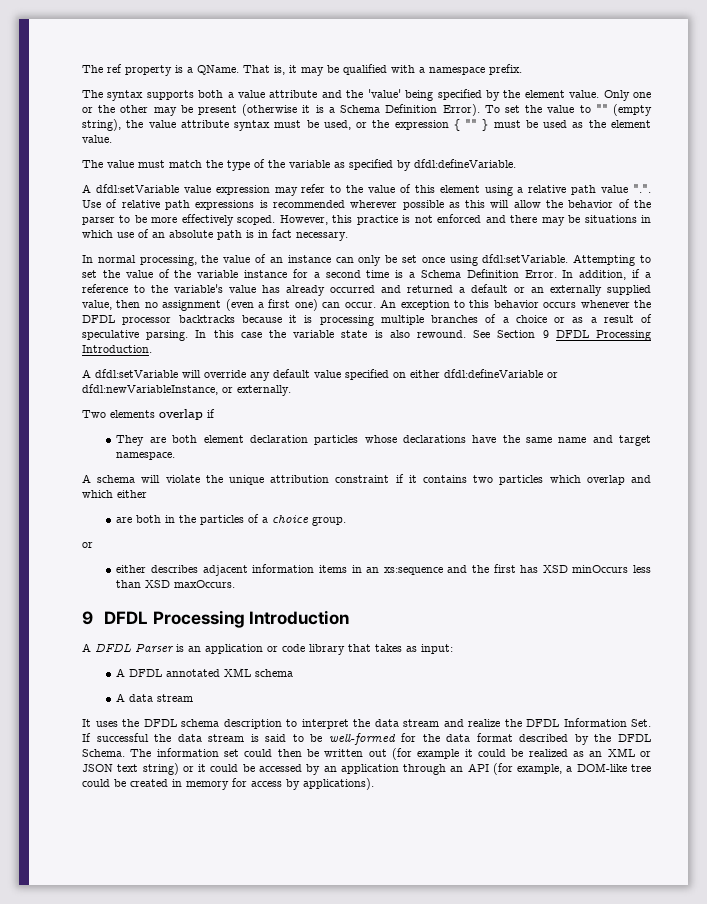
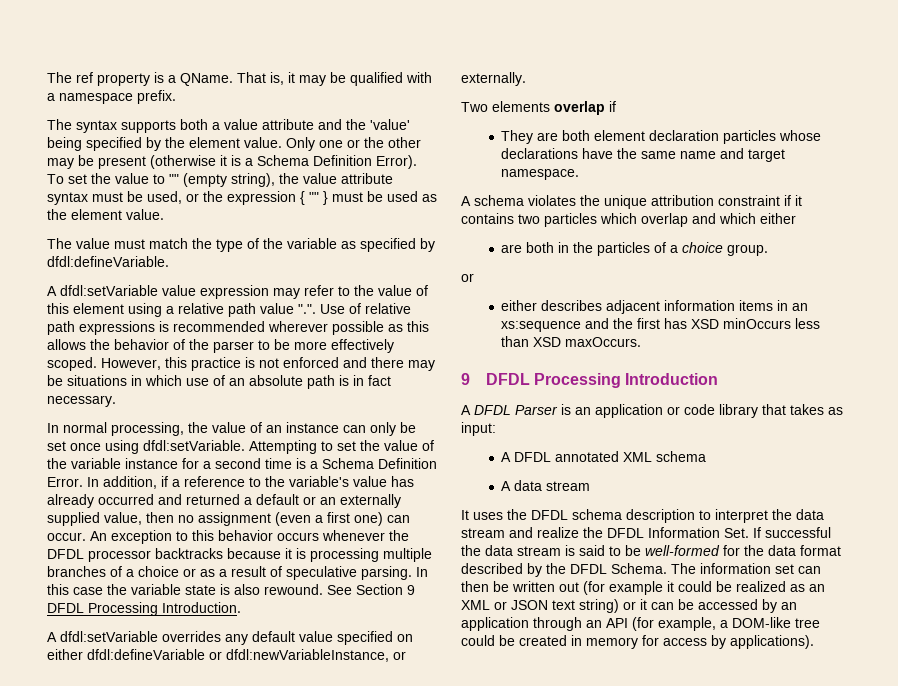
[490,200,541,208] will allow -> [47,339,86,350] allows
[182,370,246,378] will override -> [162,631,221,642] overrides
[141,475,200,483] will violate -> [528,195,576,206] violates
[244,749,273,757] could -> [798,566,821,574] can
[210,764,239,772] could -> [651,602,674,610] can

